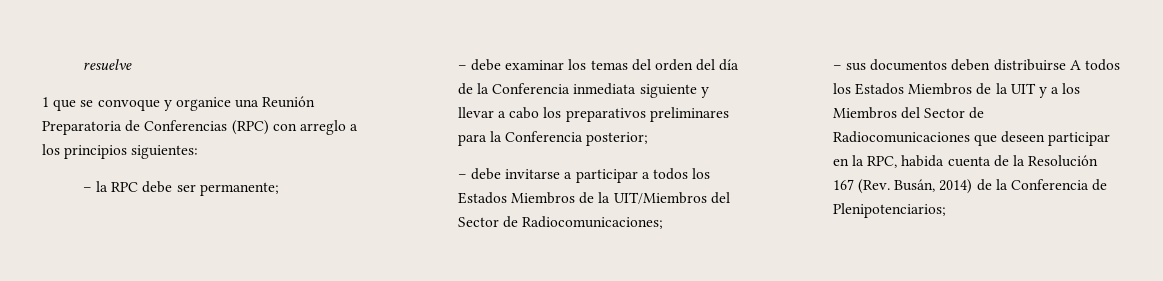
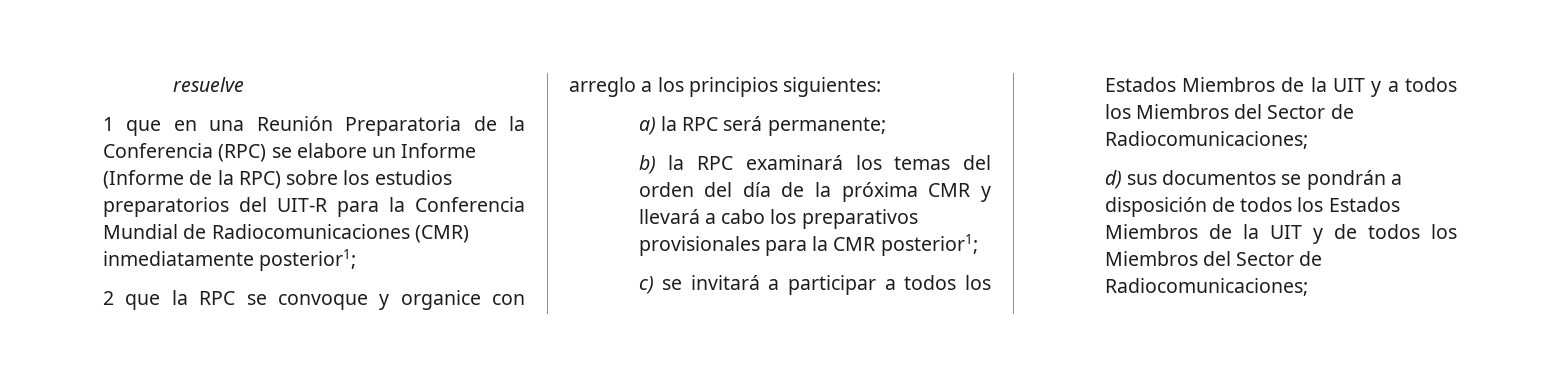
[80,96,316,111] [42,120,269,135] se convoque y organice una Reunión Preparatoria de Conferencias (RPC) -> [173,116,525,136] [103,143,477,162] [103,170,452,189] [103,197,525,217] [103,224,469,243] [103,249,357,271] [103,290,481,310] en una Reunión Preparatoria de la Conferencia (RPC) se elabore un Informe (Informe de la RPC) sobre los estudios preparatorios del UIT-R para la Conferencia Mundial de Radiocomunicaciones (CMR) inmediatamente posterior1; // 2 que la RPC se convoque y organice
[82,181,196,193] – la RPC debe ser -> [638,116,763,135] a) la RPC será
[457,59,565,71] – debe examinar -> [638,155,843,174] b) la RPC examinará
[492,83,709,98] [457,107,494,118] Conferencia inmediata siguiente y llevar -> [841,182,991,202] [638,209,700,224] próxima CMR y llevará
[649,107,729,122] [457,131,649,146] [457,168,561,180] preliminares para la Conferencia posterior; // – debe invitarse -> [638,234,978,256] [638,275,760,294] provisionales para la CMR posterior1; // c) se invitará
[613,192,707,204] UIT/Miembros -> [1332,77,1457,97] [1104,104,1229,119] UIT y a todos los Miembros
[832,65,842,70] – -> [1104,170,1122,189] d)
[951,59,1120,71] [832,83,1081,98] [832,107,985,119] [832,131,1111,146] [832,155,1099,168] [832,179,1108,194] [832,203,946,218] deben distribuirse A todos los Estados Miembros de la UIT y a los Miembros del Sector de Radiocomunicaciones que deseen participar en la RPC, habida cuenta de la Resolución 167 (Rev. Busán, 2014) de la Conferencia de Plenipotenciarios; -> [1281,170,1402,190] [1104,197,1400,217] [1104,224,1457,244] [1104,251,1323,266] [1104,278,1308,296] se pondrán a disposición de todos los Estados Miembros de la UIT y de todos los Miembros del Sector de Radiocomunicaciones;

